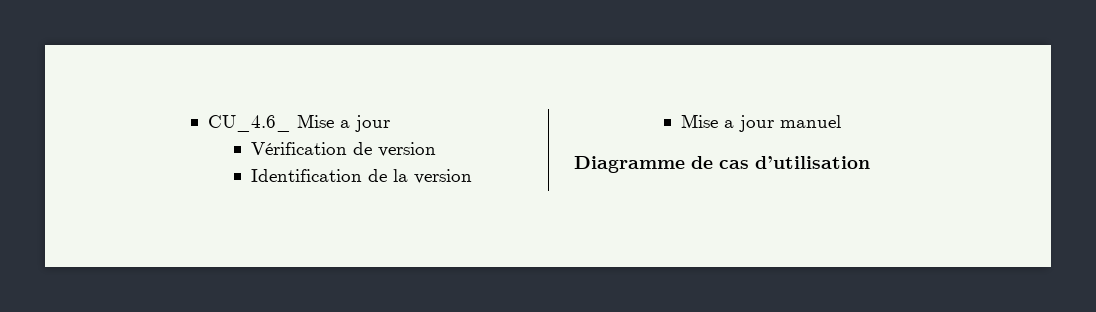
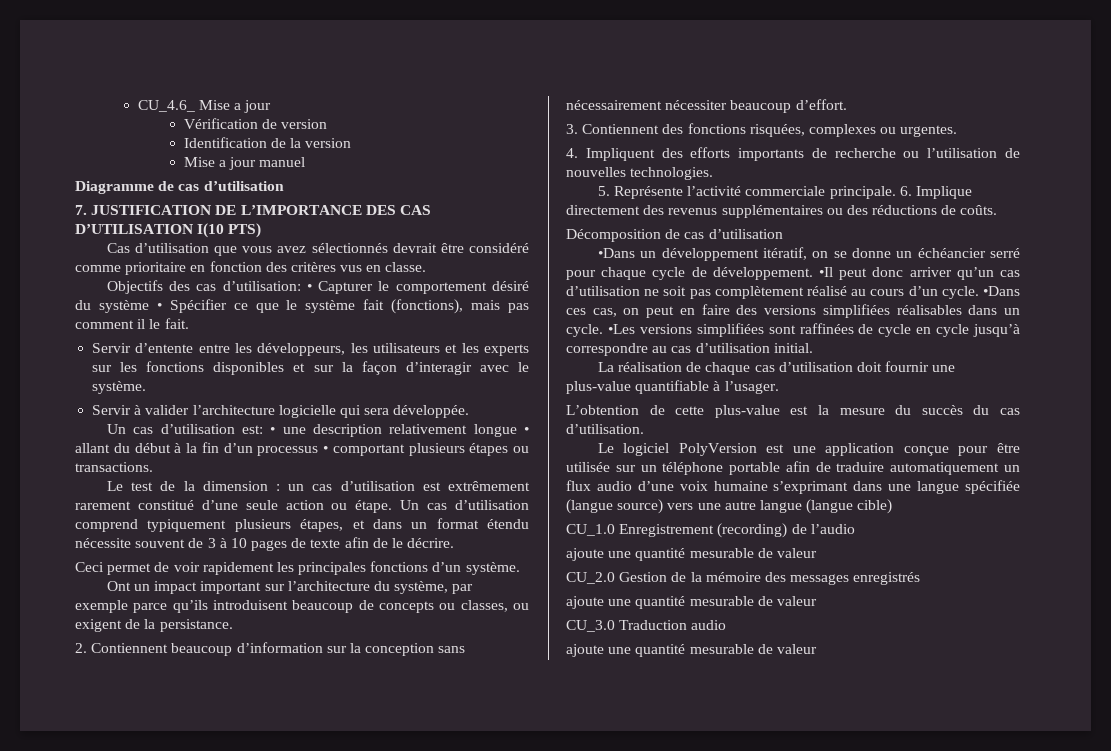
(870, 162) none -> [75,205,431,215] [75,223,262,238] [106,243,529,256] [75,261,427,275] [106,280,529,294] [75,299,530,314] [75,318,189,329] [92,343,529,356] [92,361,529,375] [92,381,147,394] [92,405,470,418] [106,424,530,437] [75,442,529,456] [75,462,153,472] [106,481,530,491] [75,500,530,513] [75,518,529,532] [75,537,455,551] [75,561,520,575] [106,581,474,594] [75,600,529,613] [75,619,233,632] [75,642,466,656] [566,99,847,113] [566,123,958,137] [566,147,1020,161] [566,167,714,180] [597,186,972,199] [566,205,998,218] [566,229,783,242] [597,247,1021,261] [566,267,1020,280] [566,286,1020,299] [566,304,1020,318] [566,323,1020,337] [566,343,813,356] [597,361,956,375] [566,380,779,394] [566,405,1021,418] [566,424,644,434] [597,443,1020,456] [566,461,1020,475] [566,480,1021,494] [566,499,893,514] [566,523,855,538] [566,548,817,561] [566,572,921,585] [566,596,817,609] [566,620,727,632] [566,644,817,657] // 7. JUSTIFICATION DE L’IMPORTANCE DES CAS D’UTILISATION I(10 PTS) // Cas d’utilisation que vous avez sélectionnés devrait être considéré comme prioritaire en fonction des critères vus en classe. // Objectifs des cas d’utilisation: • Capturer le comportement désiré du système • Spécifier ce que le système fait (fonctions), mais pas comment il le fait. // Servir d’entente entre les développeurs, les utilisateurs et les experts sur les fonctions disponibles et sur la façon d’interagir avec le système. // Servir à valider l’architecture logicielle qui sera développée. // Un cas d’utilisation est: • une description relativement longue • allant du début à la fin d’un processus • comportant plusieurs étapes ou transactions. // Le test de la dimension : un cas d’utilisation est extrêmement rarement constitué d’une seule action ou étape. Un cas d’utilisation comprend typiquement plusieurs étapes, et dans un format étendu nécessite souvent de 3 à 10 pages de texte afin de le décrire. // Ceci permet de voir rapidement les principales fonctions d’un système. // Ont un impact important sur l’architecture du système, par exemple parce qu’ils introduisent beaucoup de concepts ou classes, ou exigent de la persistance. // 2. Contiennent beaucoup d’information sur la conception sans nécessairement nécessiter beaucoup d’effort. // 3. Contiennent des fonctions risquées, complexes ou urgentes. // 4. Impliquent des efforts importants de recherche ou l’utilisation de nouvelles technologies. // 5. Représente l’activité commerciale principale. 6. Implique directement des revenus supplémentaires ou des réductions de coûts. // Décomposition de cas d’utilisation // •Dans un développement itératif, on se donne un échéancier serré pour chaque cycle de développement. •Il peut donc arriver qu’un cas d’utilisation ne soit pas complètement réalisé au cours d’un cycle. •Dans ces cas, on peut en faire des versions simplifiées réalisables dans un cycle. •Les versions simplifiées sont raffinées de cycle en cycle jusqu’à correspondre au cas d’utilisation initial. // La réalisation de chaque cas d’utilisation doit fournir une plus-value quantifiable à l’usager. // L’obtention de cette plus-value est la mesure du succès du cas d’utilisation. // Le logiciel PolyVersion est une application conçue pour être utilisée sur un téléphone portable afin de traduire automatiquement un flux audio d’une voix humaine s’exprimant dans une langue spécifiée (langue source) vers une autre langue (langue cible) // CU_1.0 Enregistrement (recording) de l’audio // ajoute une quantité mesurable de valeur // CU_2.0 Gestion de la mémoire des messages enregistrés // ajoute une quantité mesurable de valeur // CU_3.0 Traduction audio // ajoute une quantité mesurable de valeur

